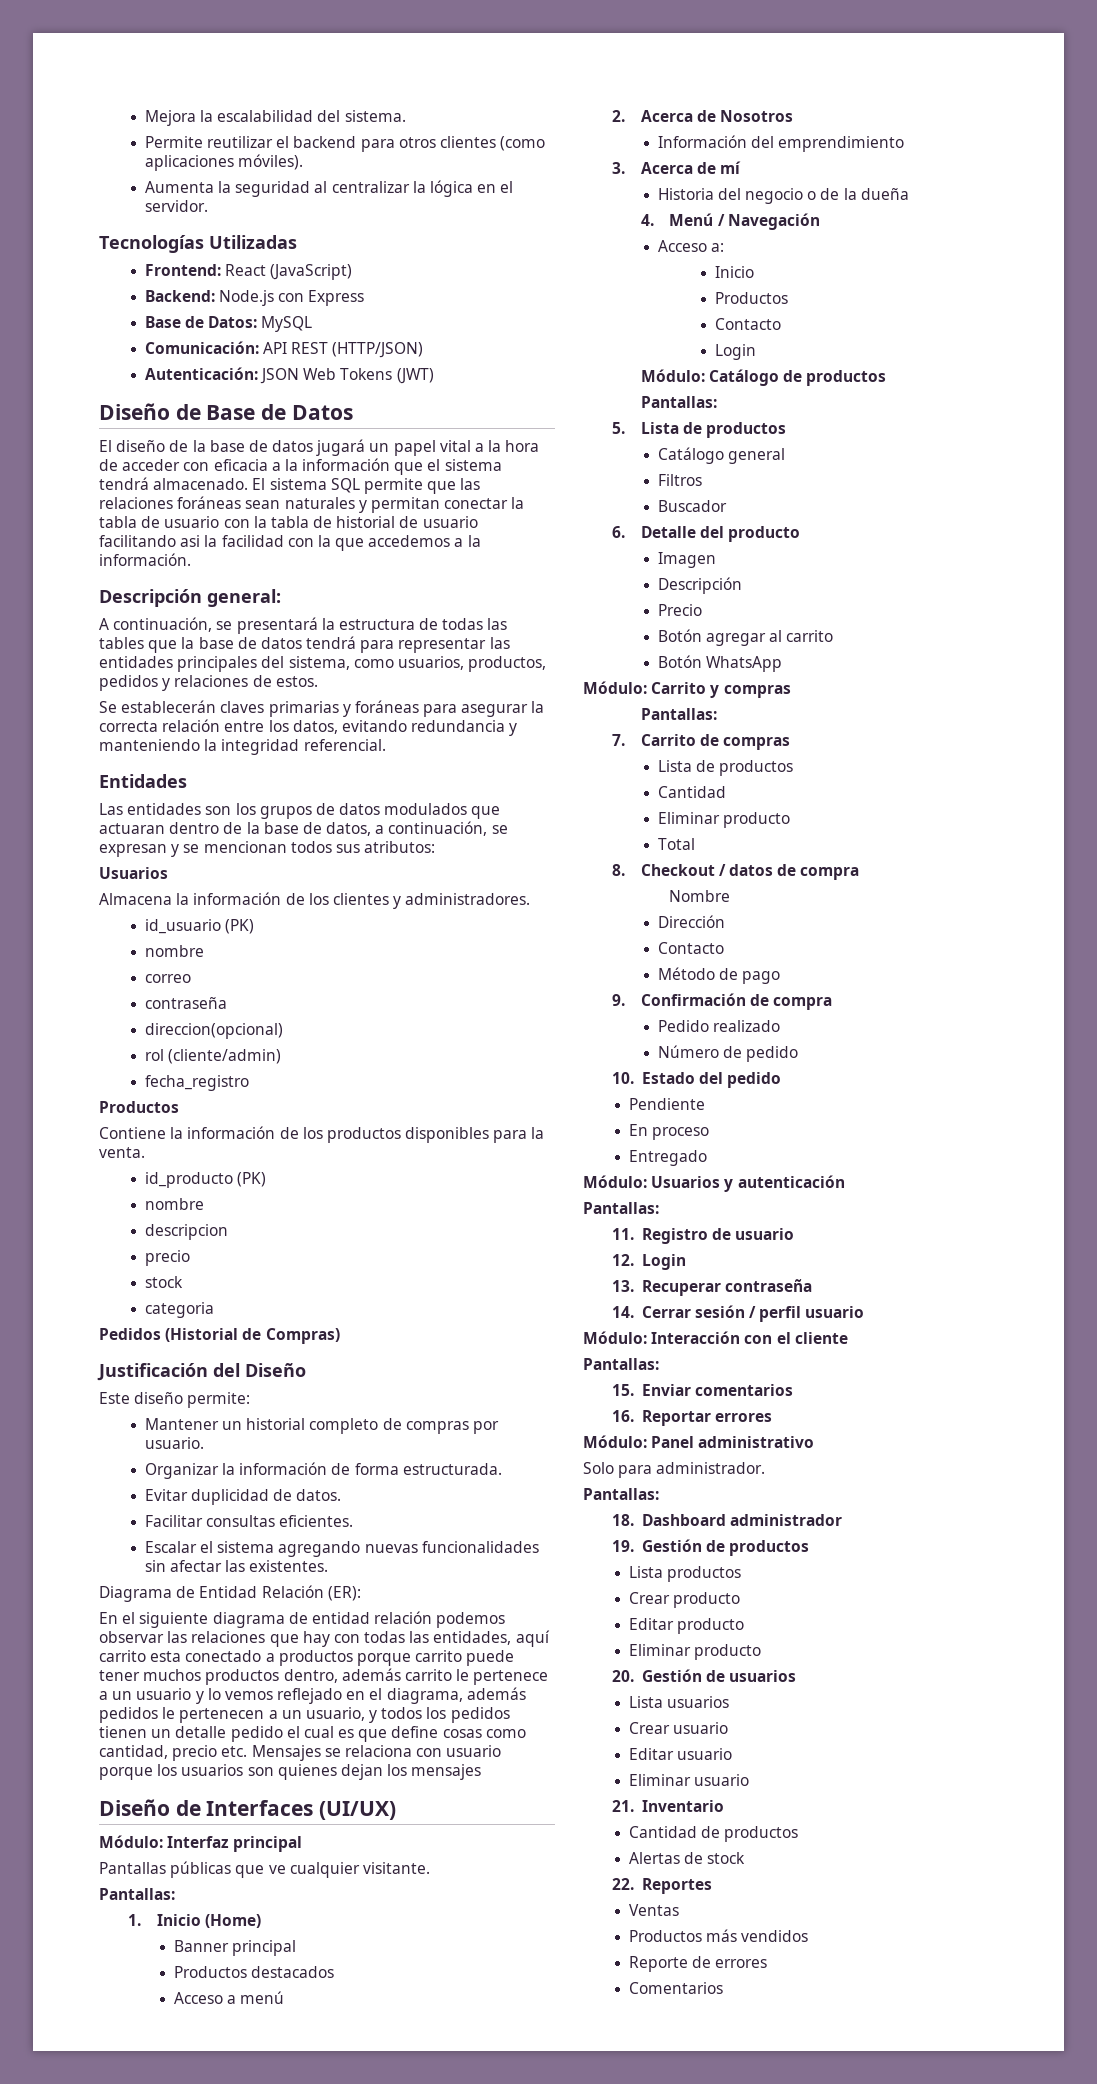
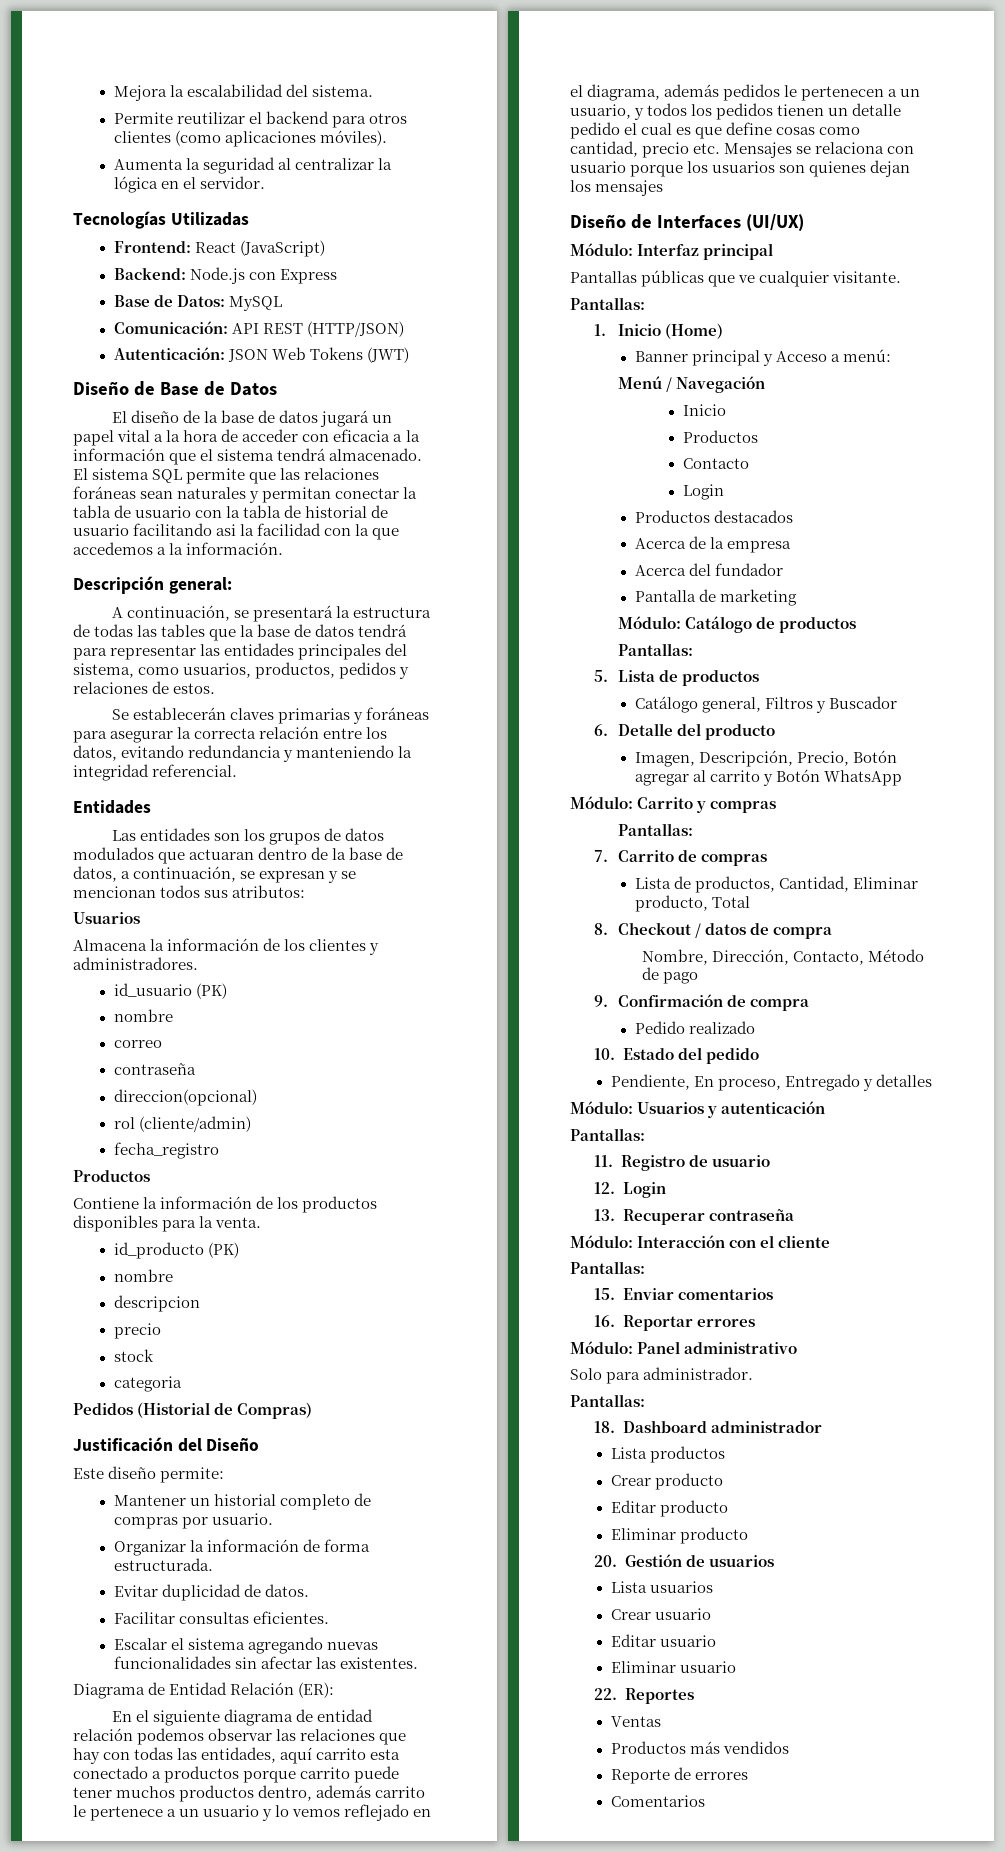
[173,1966,334,1978] [173,1991,285,2004] [611,110,793,122] [657,135,905,152] [611,161,741,174] [657,188,909,204] [640,214,654,226] // Productos destacados // Acceso a menú // 2. Acerca de Nosotros // Información del emprendimiento // 3. Acerca de mí // Historia del negocio o de la dueña // 4. -> [762,349,891,366] y Acceso a menú: //
[657,240,724,252] // Acceso a: -> (766, 384) none
(757, 352) none -> [634,510,793,523] [634,536,791,553] [634,563,783,576] [634,589,797,606] // Productos destacados // Acerca de la empresa // Acerca del fundador // Pantalla de marketing
[727,448,785,464] general // -> [701,697,761,713] general,
(702, 480) // -> [815,701,826,713] y
[657,552,716,568] [657,577,742,594] [657,604,702,616] Imagen // Descripción // Precio // -> [634,750,849,767] Imagen, Descripción, Precio,
(834, 636) // -> [762,774,773,786] y
[719,760,794,776] [657,786,726,798] [657,812,790,828] productos // Cantidad // Eliminar producto // -> [694,876,918,893] [634,895,708,912] productos, Cantidad, Eliminar producto,
[669,890,731,902] [657,915,725,928] [657,942,724,954] Nombre // Dirección // Contacto // -> [642,949,865,965] Nombre, Dirección, Contacto,
[657,1045,799,1062] // Número de pedido -> (755, 1027) none
[628,1098,705,1110] [628,1124,710,1140] Pendiente // En proceso // -> [610,1074,781,1091] Pendiente, En proceso,
(707, 1158) none -> [862,1074,932,1091] y detalles
[611,1305,865,1322] // 14. Cerrar sesión / perfil usuario -> (794, 1215) none
[611,1539,809,1556] // 19. Gestión de productos -> (822, 1427) none
[611,1800,724,1812] [628,1826,799,1842] [628,1852,746,1864] // 21. Inventario // Cantidad de productos // Alertas de stock -> (736, 1667) none

